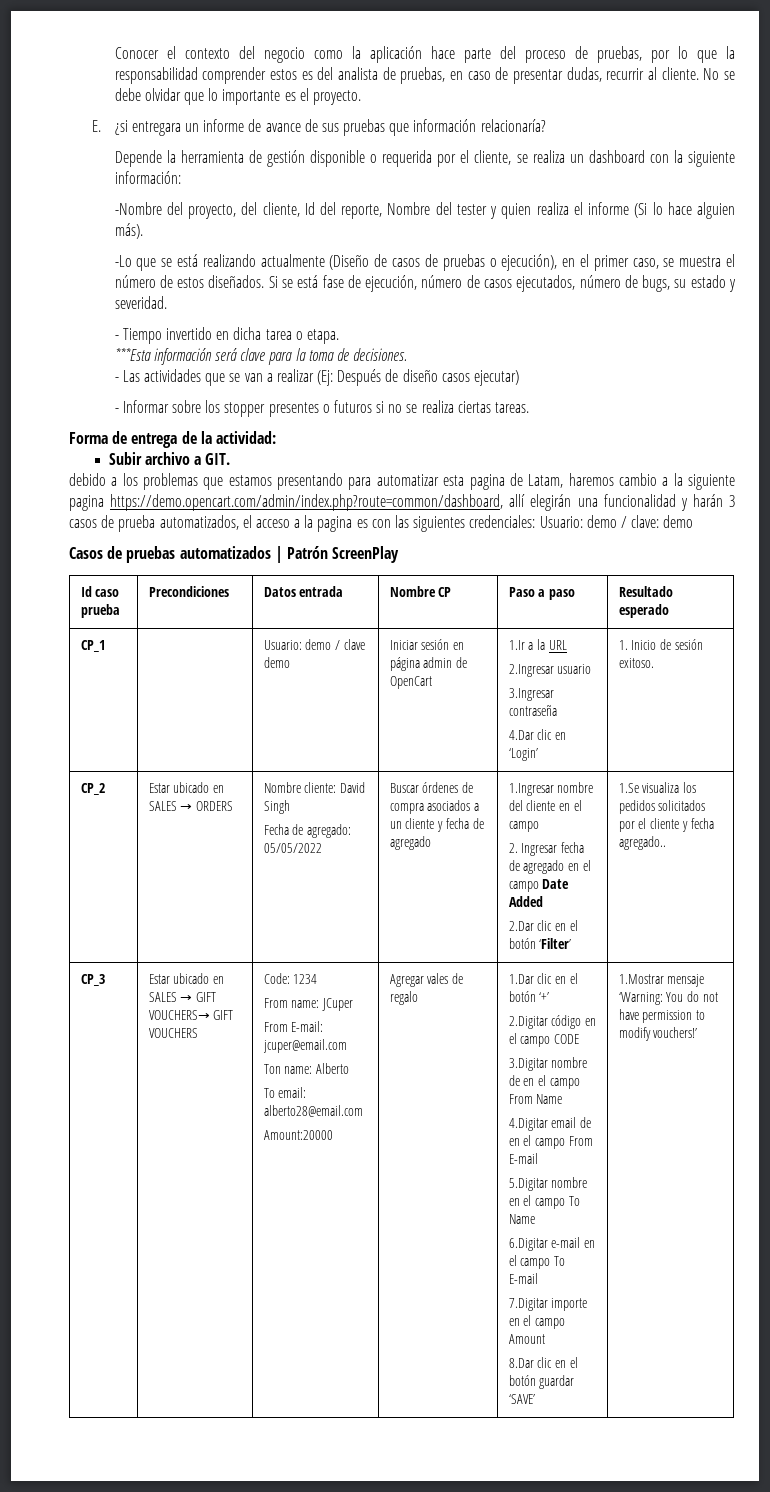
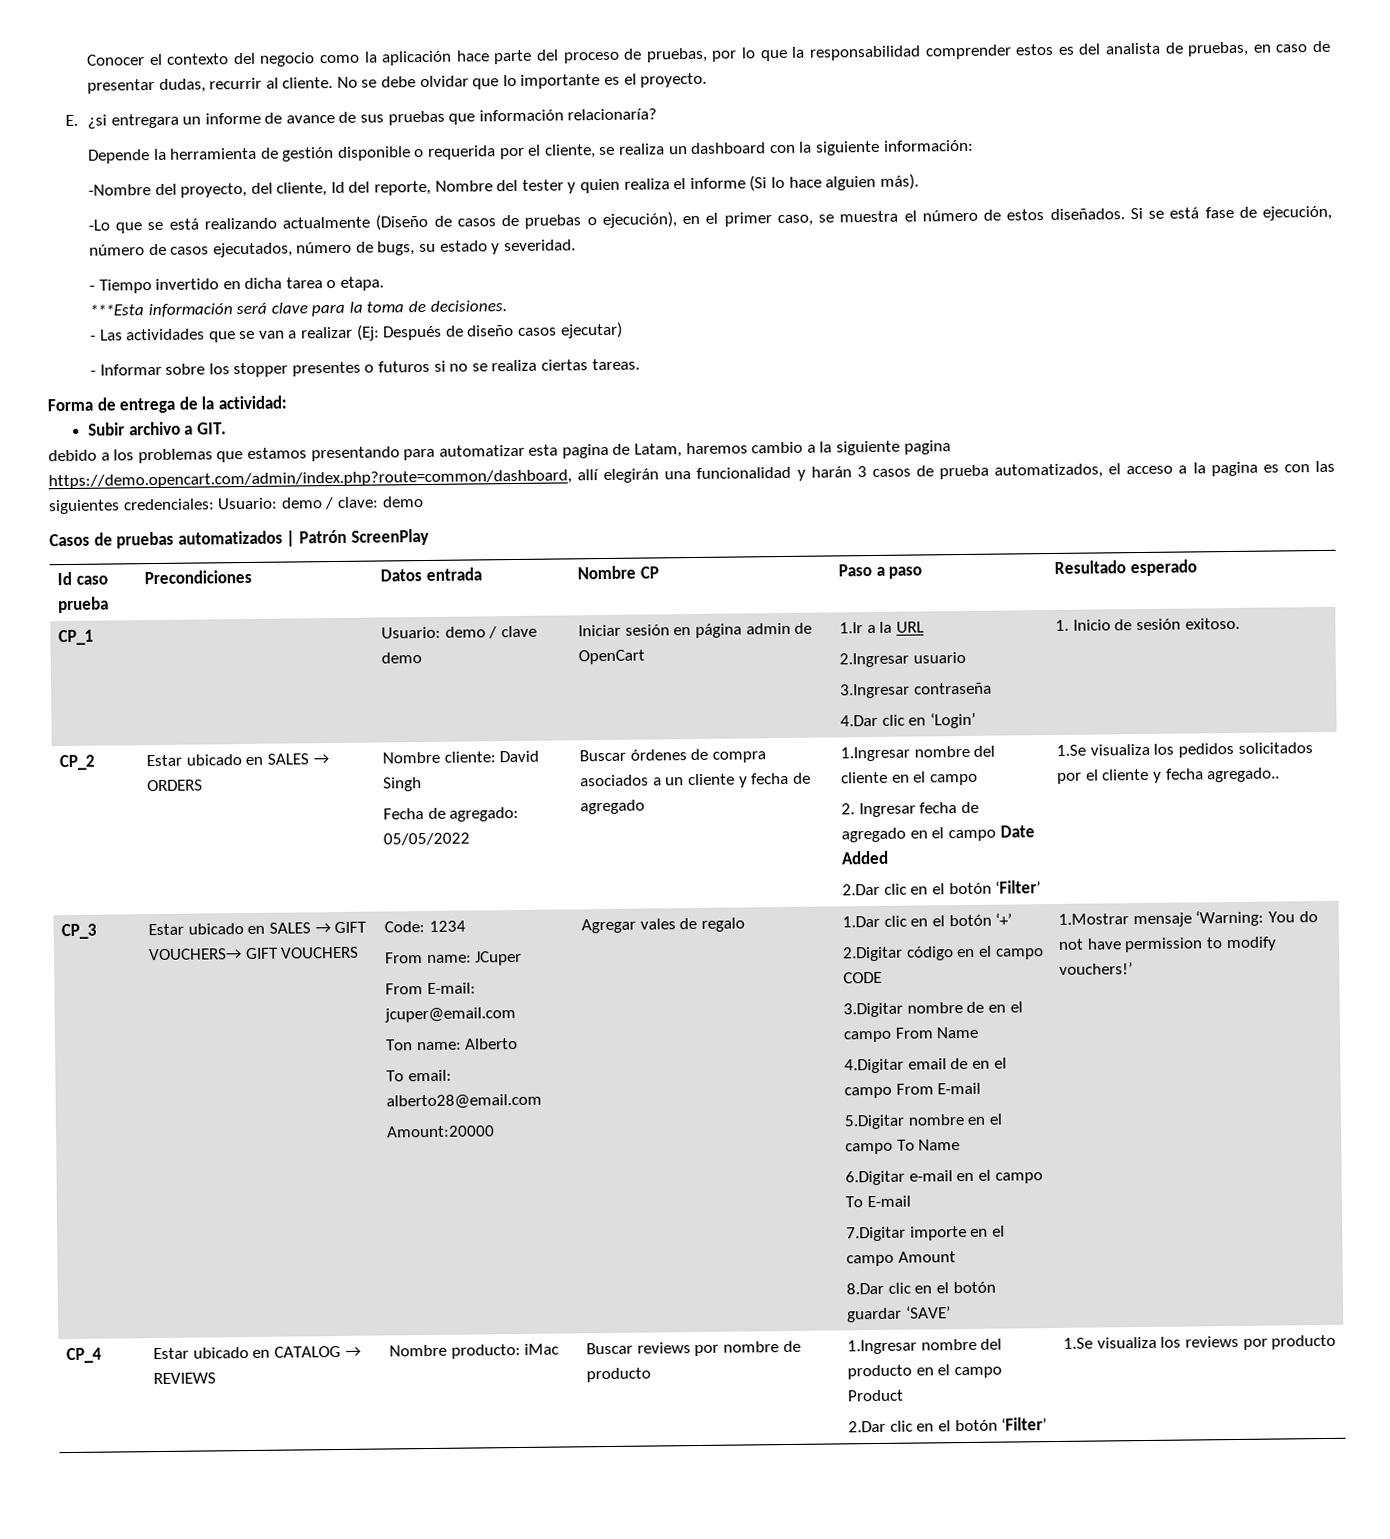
(698, 1032) none -> [66,1347,103,1364] [153,1345,361,1360] [153,1372,217,1385] [389,1343,560,1359] [586,1340,801,1357] [586,1367,652,1383] [847,1338,1003,1355] [847,1364,1003,1380] [847,1389,905,1402] [848,1417,1048,1433] [1063,1334,1337,1350] // CP_4 | Estar ubicado en CATALOG → REVIEWS | Nombre producto: iMac | Buscar reviews por nombre de producto | 1.Ingresar nombre del producto en el campo Product // 2.Dar clic en el botón ‘Filter’ | 1.Se visualiza los reviews por producto

